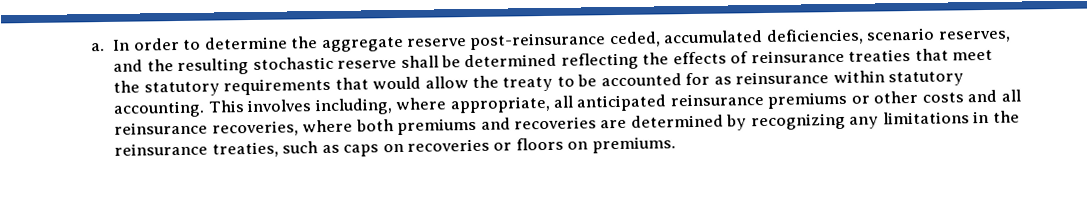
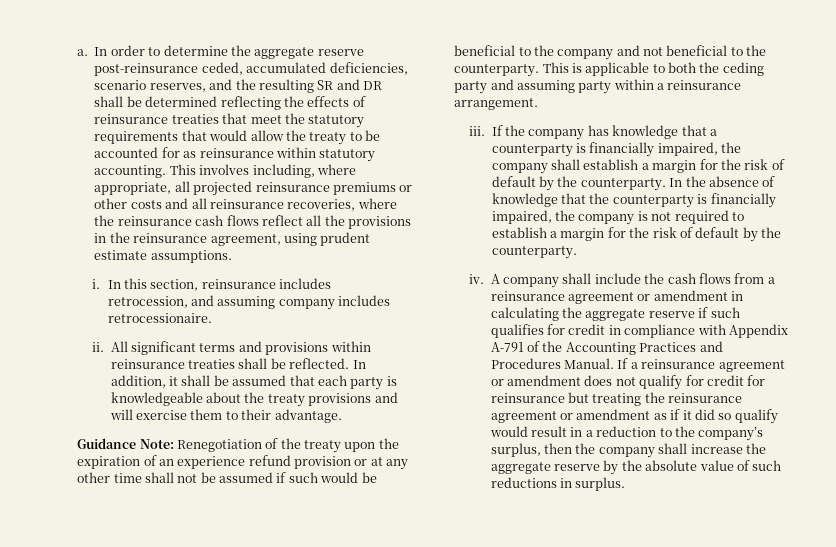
[252,56,398,70] stochastic reserve -> [317,79,383,90] SR and DR
[576,94,668,112] anticipated -> [193,181,253,196] projected
[355,110,1020,136] [114,136,676,158] both premiums and recoveries are determined by recognizing any limitations in the reinsurance treaties, such as caps on recoveries or floors on premiums. -> [94,215,412,229] [94,232,371,246] [94,250,232,263] [92,278,332,291] [107,295,391,310] [107,313,212,323] [92,341,371,355] [110,358,366,369] [110,375,397,390] [110,392,398,407] [109,409,342,423] [77,438,399,453] [77,455,409,470] [77,472,377,483] [454,45,767,60] [454,62,764,77] [454,79,742,94] [454,98,539,110] [469,125,717,140] [491,142,742,157] [491,159,785,174] [491,176,776,191] [491,193,776,208] [491,210,744,225] [491,227,782,242] [491,246,577,259] [469,273,775,288] [490,290,744,304] [490,307,740,321] [490,324,788,338] [490,341,723,355] [490,358,785,372] [490,375,766,390] [490,392,743,406] [490,409,778,424] [489,426,764,441] [490,443,766,458] [490,460,782,475] [490,477,626,491] the reinsurance cash flows reflect all the provisions in the reinsurance agreement, using prudent estimate assumptions. // i. In this section, reinsurance includes retrocession, and assuming company includes retrocessionaire. // ii. All significant terms and provisions within reinsurance treaties shall be reflected. In addition, it shall be assumed that each party is knowledgeable about the treaty provisions and will exercise them to their advantage. // Guidance Note: Renegotiation of the treaty upon the expiration of an experience refund provision or at any other time shall not be assumed if such would be beneficial to the company and not beneficial to the counterparty. This is applicable to both the ceding party and assuming party within a reinsurance arrangement. // iii. If the company has knowledge that a counterparty is financially impaired, the company shall establish a margin for the risk of default by the counterparty. In the absence of knowledge that the counterparty is financially impaired, the company is not required to establish a margin for the risk of default by the counterparty. // iv. A company shall include the cash flows from a reinsurance agreement or amendment in calculating the aggregate reserve if such qualifies for credit in compliance with Appendix A-791 of the Accounting Practices and Procedures Manual. If a reinsurance agreement or amendment does not qualify for credit for reinsurance but treating the reinsurance agreement or amendment as if it did so qualify would result in a reduction to the company’s surplus, then the company shall increase the aggregate reserve by the absolute value of such reductions in surplus.

